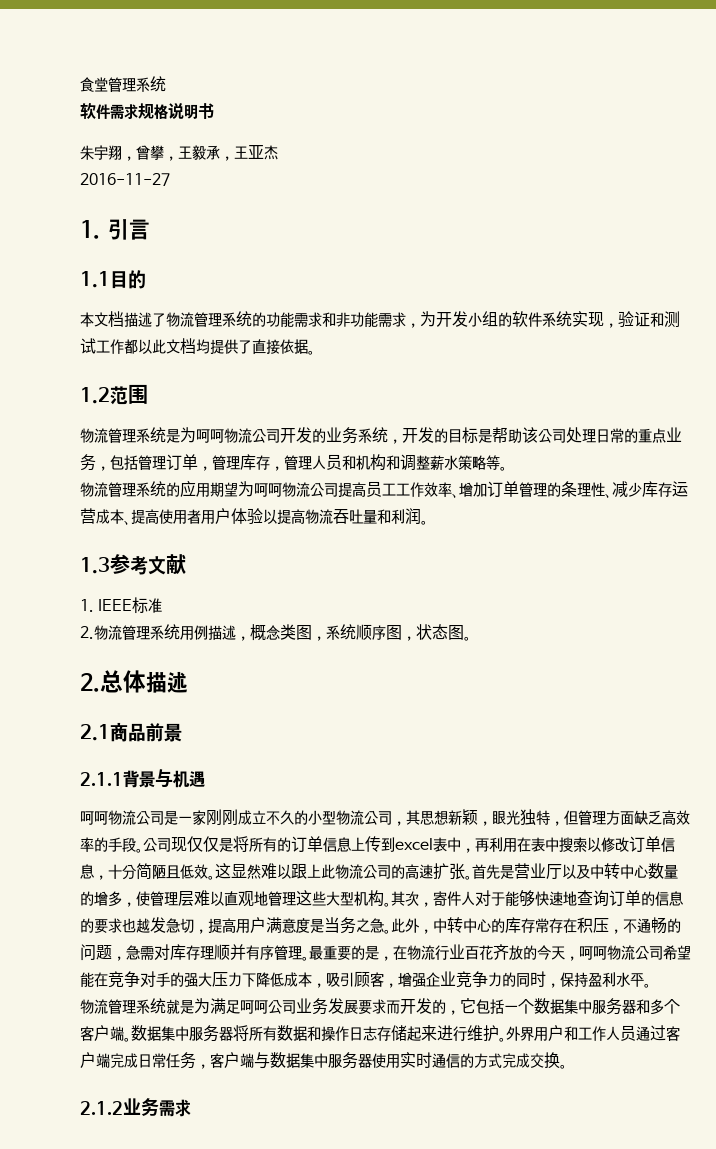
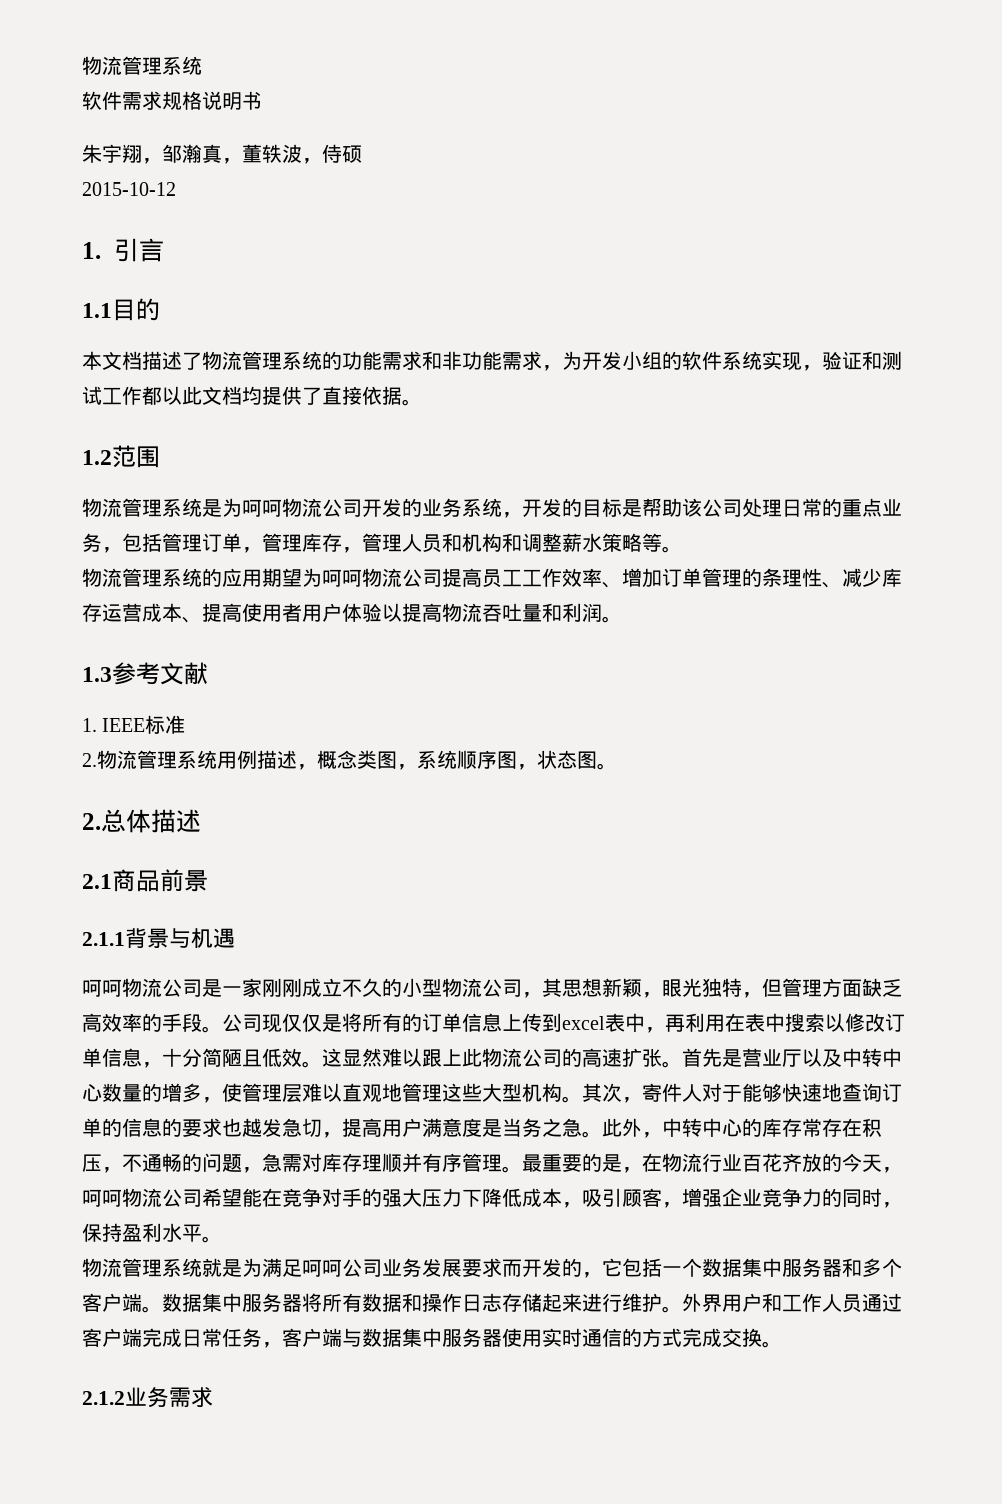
[80,77,108,92] 食堂 -> [82,56,122,75] 物流
[136,145,278,161] [80,173,170,186] 曾攀，王毅承，王亚杰 // 2016-11-27 -> [162,144,362,164] [82,182,176,196] 邹瀚真，董轶波，侍硕 // 2015-10-12

